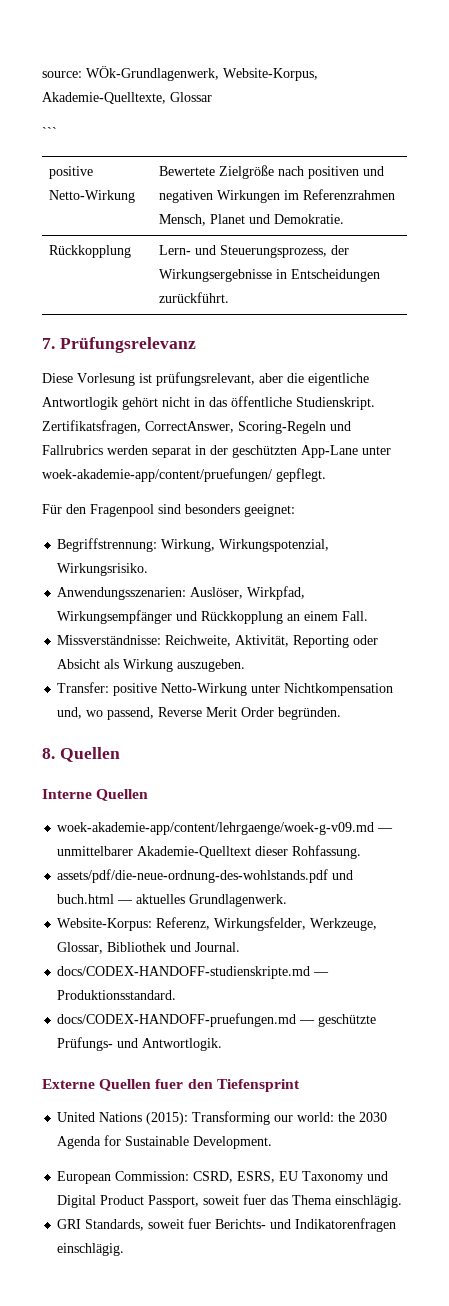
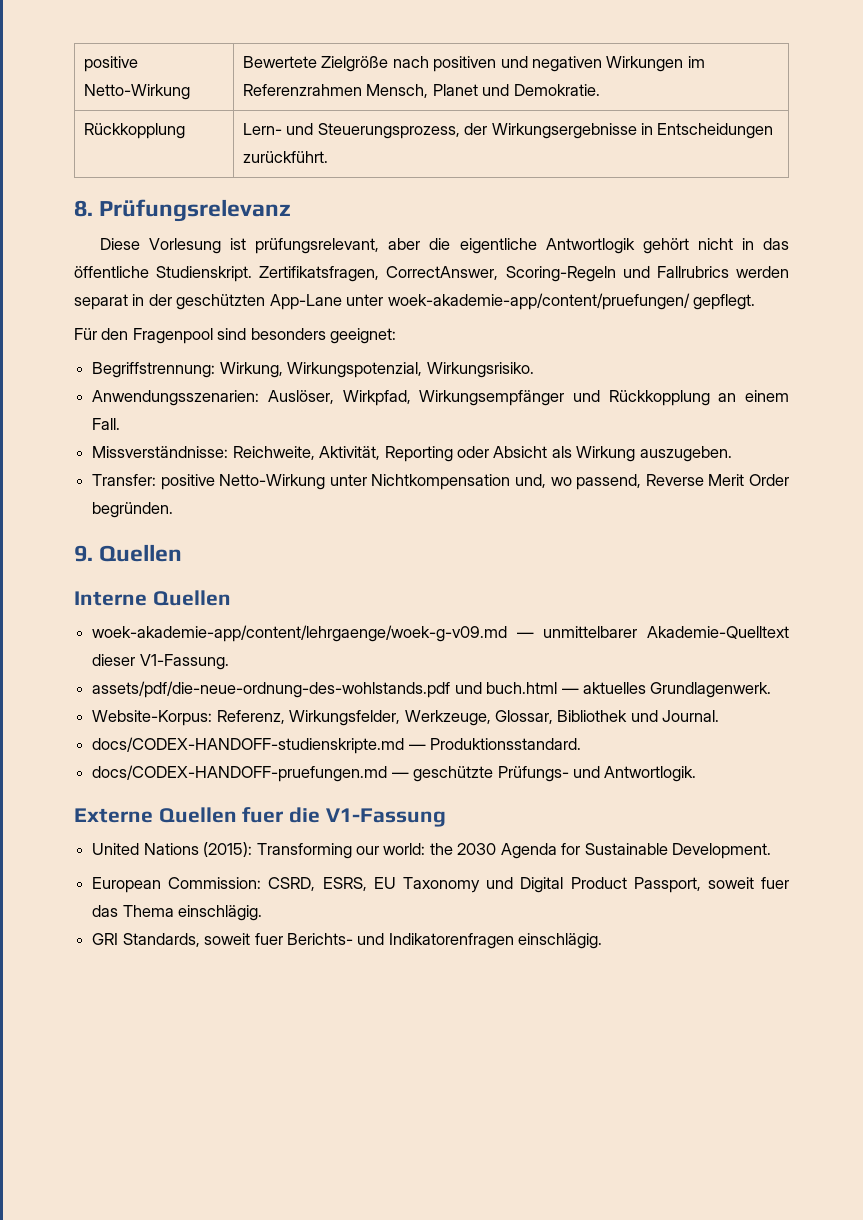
[42,66,318,81] [42,92,212,104] [42,127,57,137] source: WÖk-Grundlagenwerk, Website-Korpus, Akademie-Quelltexte, Glossar // ``` // -> (83, 64) none
[42,338,55,349] 7. -> [74,200,93,217] 8.
[42,748,55,759] 8. -> [74,545,93,562] 9.
[292,845,362,859] Rohfassung. -> [139,654,229,670] V1-Fassung.
[187,1079,300,1092] den Tiefensprint -> [289,807,446,827] die V1-Fassung

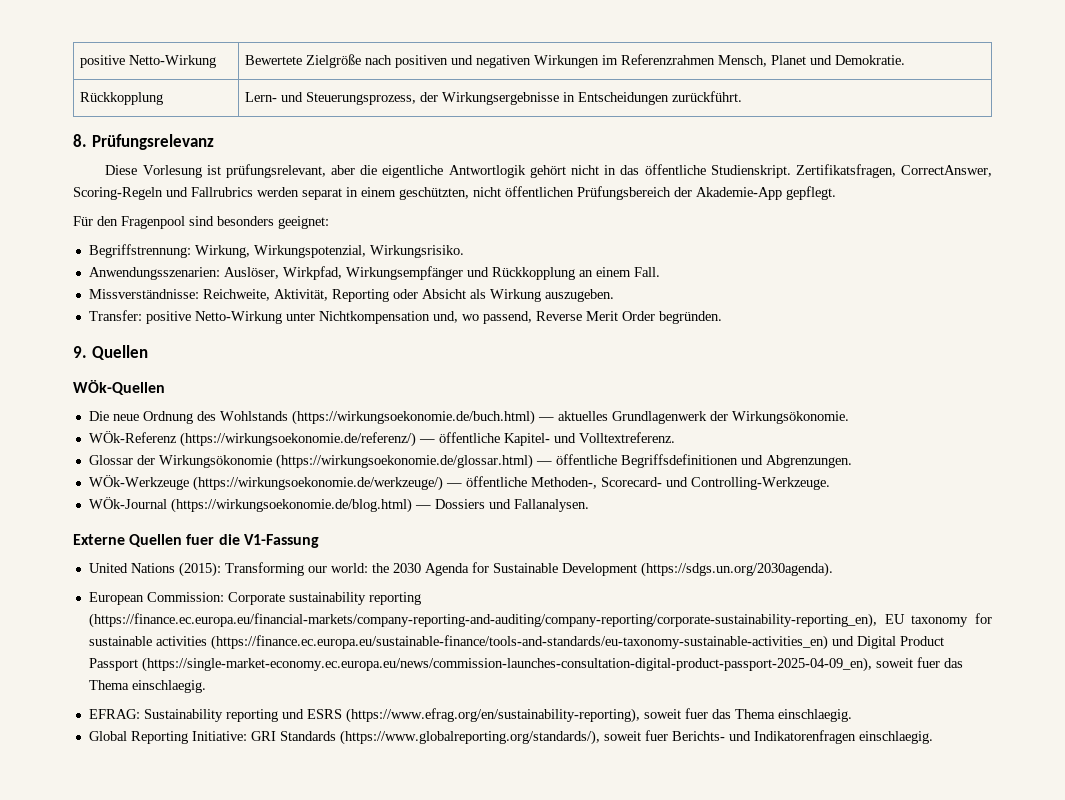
[148,293,690,310] der geschützten App-Lane unter woek-akademie-app/content/pruefungen/ -> [361,186,782,200] einem geschützten, nicht öffentlichen Prüfungsbereich der Akademie-App
[74,590,231,606] [92,625,789,642] [92,654,229,670] [92,681,772,698] [92,710,720,726] [92,737,582,754] [92,765,697,782] Interne Quellen // woek-akademie-app/content/lehrgaenge/woek-g-v09.md — unmittelbarer Akademie-Quelltext dieser V1-Fassung. // assets/pdf/die-neue-ordnung-des-wohlstands.pdf und buch.html — aktuelles Grundlagenwerk. // Website-Korpus: Referenz, Wirkungsfelder, Werkzeuge, Glossar, Bibliothek und Journal. // docs/CODEX-HANDOFF-studienskripte.md — Produktionsstandard. // docs/CODEX-HANDOFF-pruefungen.md — geschützte Prüfungs- und Antwortlogik. -> [73,380,165,395] [88,410,849,425] [88,431,675,447] [88,454,852,469] [88,475,830,491] [88,497,589,513] WÖk-Quellen // Die neue Ordnung des Wohlstands (https://wirkungsoekonomie.de/buch.html) — aktuelles Grundlagenwerk der Wirkungsökonomie. // WÖk-Referenz (https://wirkungsoekonomie.de/referenz/) — öffentliche Kapitel- und Volltextreferenz. // Glossar der Wirkungsökonomie (https://wirkungsoekonomie.de/glossar.html) — öffentliche Begriffsdefinitionen und Abgrenzungen. // WÖk-Werkzeuge (https://wirkungsoekonomie.de/werkzeuge/) — öffentliche Methoden-, Scorecard- und Controlling-Werkzeuge. // WÖk-Journal (https://wirkungsoekonomie.de/blog.html) — Dossiers und Fallanalysen.
[672,843,772,859] Development. -> [561,562,833,577] Development (https://sdgs.un.org/2030agenda).
[268,877,480,893] CSRD, ESRS, EU Taxonomy -> [227,592,421,605] [88,613,992,628] [88,635,828,650] Corporate sustainability reporting (https://finance.ec.europa.eu/financial-markets/company-reporting-and-auditing/company-reporting/corporate-sustainability-reporting_en), EU taxonomy for sustainable activities (https://finance.ec.europa.eu/sustainable-finance/tools-and-standards/eu-taxonomy-sustainable-activities_en)
[633,877,789,893] [92,905,263,921] [92,933,200,947] Passport, soweit fuer das Thema einschlägig. // GRI Standards, -> [88,657,963,672] [88,680,206,693] [88,708,852,723] [88,730,600,745] Passport (https://single-market-economy.ec.europa.eu/news/commission-launches-consultation-digital-product-passport-2025-04-09_en), soweit fuer das Thema einschlaegig. // EFRAG: Sustainability reporting und ESRS (https://www.efrag.org/en/sustainability-reporting), soweit fuer das Thema einschlaegig. // Global Reporting Initiative: GRI Standards (https://www.globalreporting.org/standards/),
[518,933,603,949] einschlägig. -> [858,731,933,744] einschlaegig.

